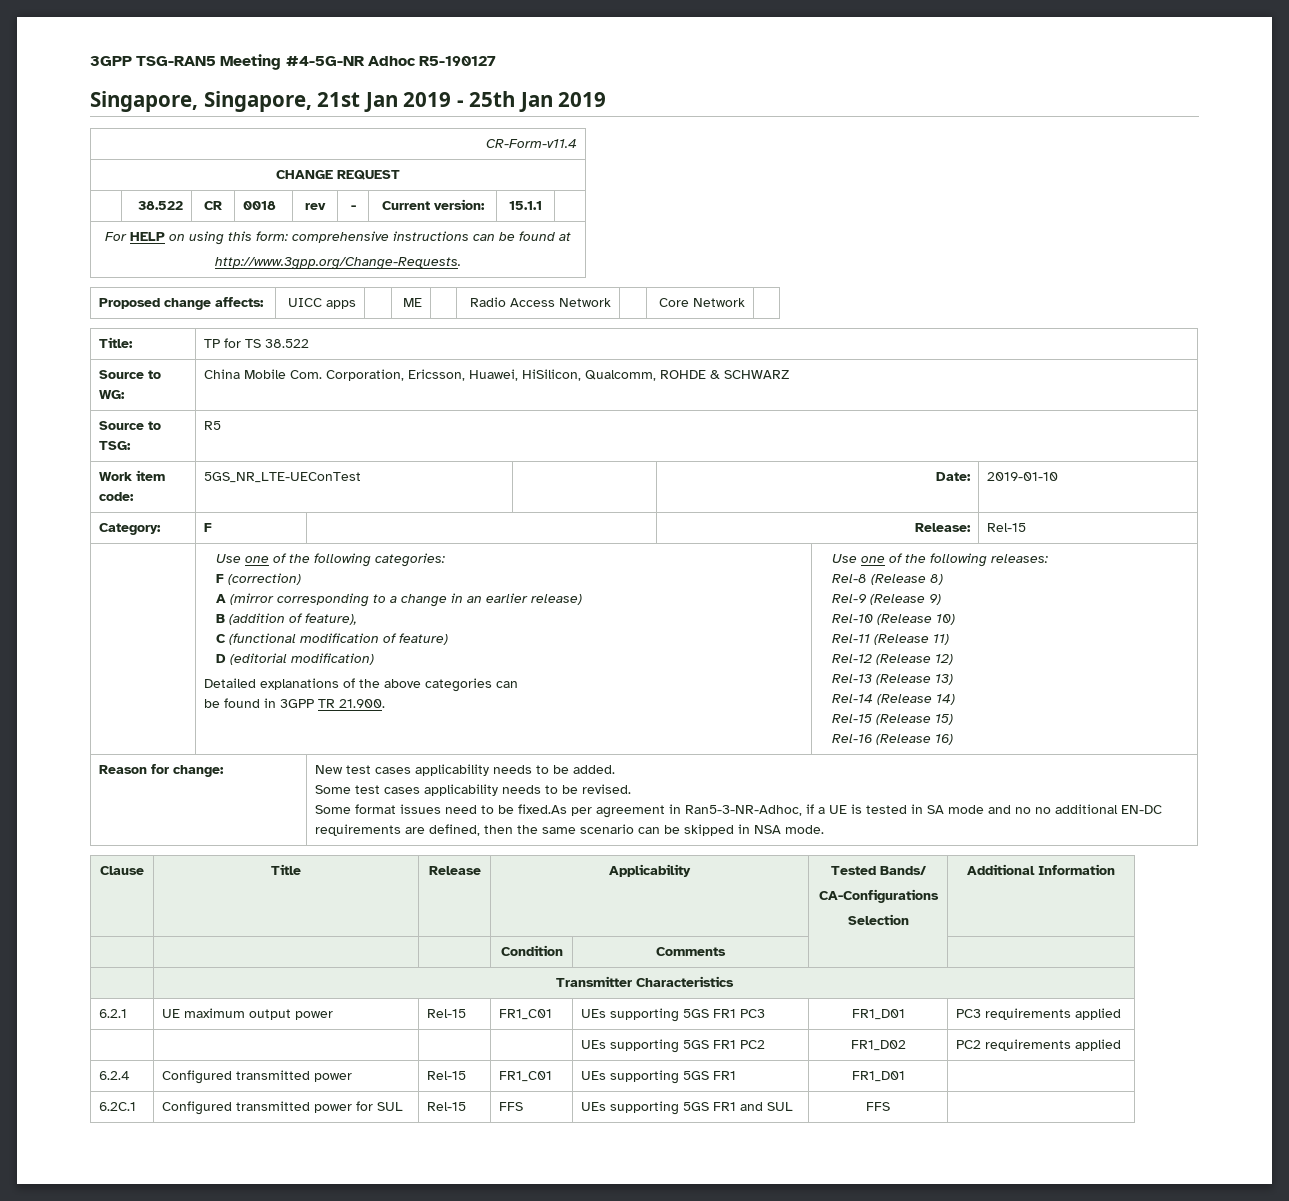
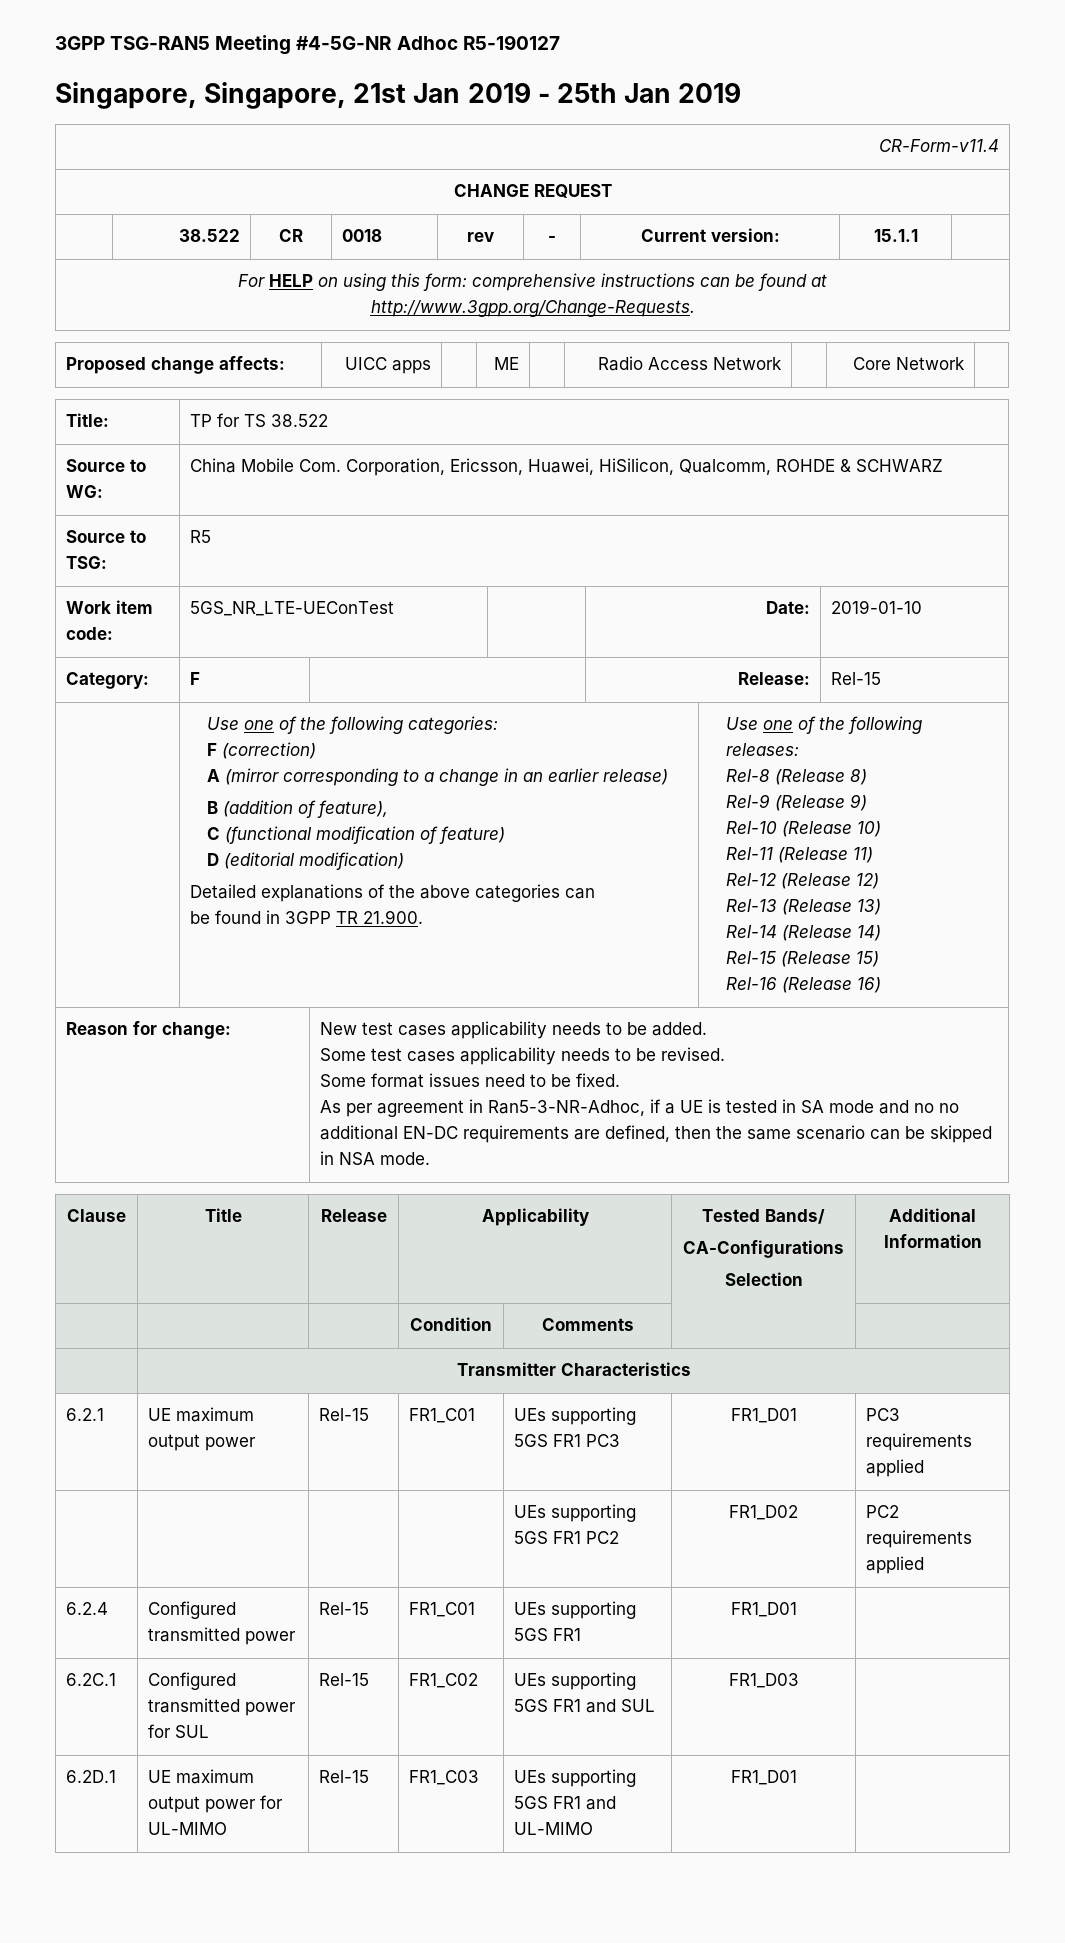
[518,804,568,814] fixed.As -> [576,1073,621,1087] [320,1100,342,1113] fixed. // As
[499,1102,524,1111] FFS -> [409,1673,479,1688] FR1_C02
[866,1102,890,1111] FFS -> [728,1673,799,1688] [66,1770,117,1783] [148,1769,255,1784] [148,1795,284,1813] [148,1822,228,1835] [319,1770,370,1783] [409,1770,480,1785] [514,1769,637,1787] [514,1796,617,1810] [514,1822,594,1835] [730,1770,797,1785] FR1_D03 | // 6.2D.1 | UE maximum output power for UL-MIMO | Rel-15 | FR1_C03 | UEs supporting 5GS FR1 and UL-MIMO | FR1_D01

